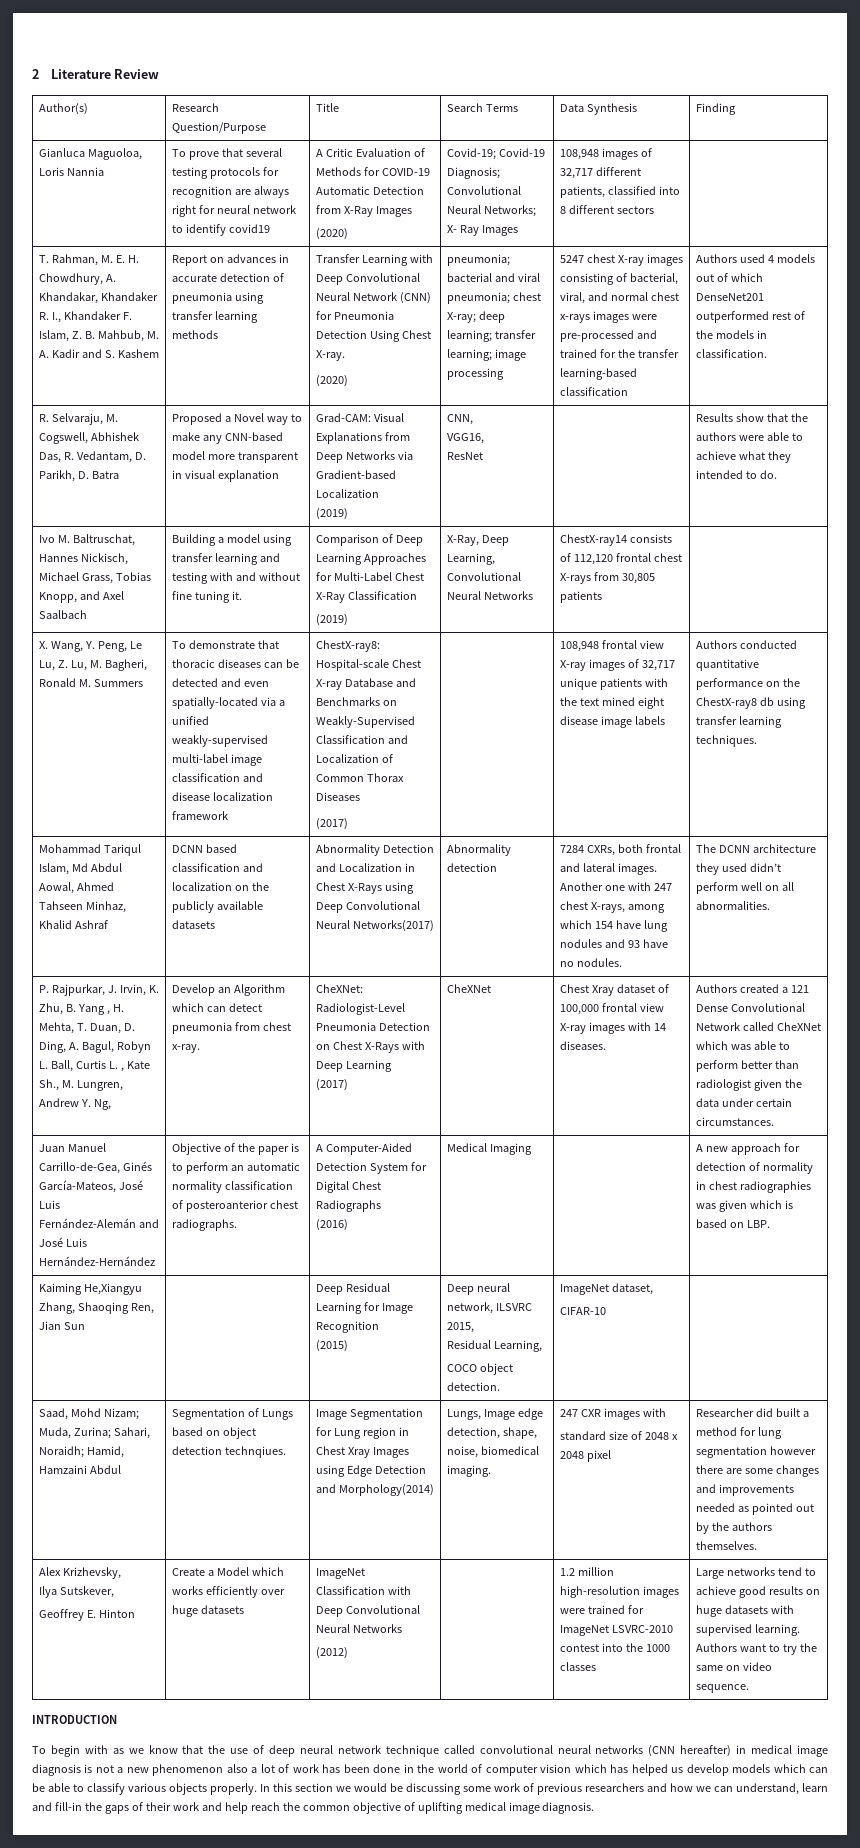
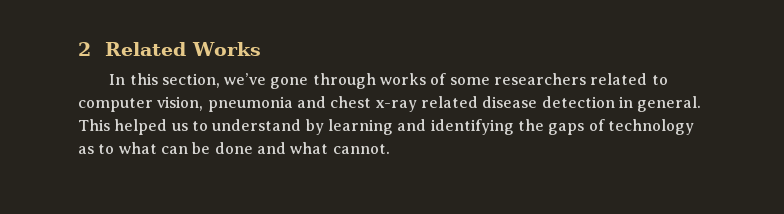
[50,69,160,79] [38,103,88,115] [171,103,219,112] [171,122,266,134] [315,103,339,112] [446,103,518,112] [559,103,637,115] [695,103,736,115] [38,148,142,160] [38,167,104,176] [171,148,282,160] [171,167,279,179] [171,186,289,198] [171,205,296,217] [171,224,270,236] [315,148,425,157] [315,167,430,176] [315,186,424,195] [315,205,412,217] [315,228,348,240] [446,148,545,160] [446,167,500,179] [446,186,521,195] [446,205,536,217] [446,225,518,236] [559,148,652,160] [559,167,641,179] [559,186,680,198] [559,205,654,214] [38,254,139,266] [38,273,116,285] [38,292,158,304] [38,311,132,323] [38,330,159,342] [38,349,159,358] [171,254,289,266] [171,273,284,282] [171,292,264,304] [171,311,258,323] [171,330,218,339] [315,254,433,266] [315,273,420,285] [315,292,431,304] [315,311,394,320] [315,330,431,342] [315,350,345,361] [315,375,348,387] [446,254,510,266] [446,273,540,282] [446,292,541,304] [446,311,505,323] [446,330,536,342] [446,349,526,361] [446,368,504,380] [559,254,683,266] [559,273,678,285] [559,292,679,304] [559,311,657,323] [559,330,657,342] [559,349,679,358] [559,368,637,380] [559,387,628,396] [695,254,815,263] [695,273,763,282] [695,293,764,301] [695,311,805,323] [695,330,767,339] [695,349,767,358] [38,413,118,425] [38,432,139,444] [38,451,146,463] [38,470,119,482] [171,413,302,425] [171,432,283,444] [171,451,298,463] [171,470,279,482] [315,413,404,422] [315,432,410,444] [315,451,413,463] [315,470,396,479] [315,489,379,498] [315,508,348,520] [446,414,473,425] [446,433,484,444] [446,452,483,460] [695,413,808,422] [695,432,803,441] [695,451,791,463] [695,470,777,479] [38,534,135,546] [38,553,128,565] [38,572,151,584] [38,591,124,603] [38,610,87,619] [171,534,292,546] [171,553,280,565] [171,572,300,584] [171,591,242,603] [315,534,423,546] [315,553,426,565] [315,572,424,581] [315,591,417,603] [315,614,348,626] [446,535,509,546] [446,553,495,565] [446,572,521,581] [446,591,533,600] [559,534,672,546] [559,553,682,565] [559,572,655,584] [559,591,602,603] [38,641,142,652] [38,659,147,671] [38,678,143,687] [171,640,279,649] [171,659,299,668] [171,678,269,687] [171,697,285,709] [171,716,209,725] [171,735,268,747] [171,754,262,766] [171,773,263,782] [171,792,273,801] [171,811,228,820] [315,640,380,652] [315,659,421,671] [315,678,416,690] [315,697,397,706] [315,716,415,728] [315,735,408,744] [315,754,393,763] [315,773,404,782] [315,792,360,801] [315,818,348,830] [559,640,664,652] [559,659,675,671] [559,678,668,690] [559,697,664,709] [559,716,665,728] [695,640,797,649] [695,659,759,671] [695,678,800,690] [695,697,806,709] [695,716,782,728] [695,735,757,747] [38,844,141,856] [38,863,122,875] [38,882,114,894] [38,901,126,913] [38,920,108,929] [171,844,237,853] [171,863,263,872] [171,882,269,891] [171,901,263,913] [171,920,215,929] [315,844,434,856] [315,863,415,872] [315,882,414,894] [315,901,420,913] [315,920,434,932] [446,844,511,856] [446,863,497,872] [559,844,681,856] [559,863,657,875] [559,882,672,891] [559,901,665,913] [559,920,668,932] [559,939,668,948] [559,958,622,967] [695,844,816,853] [695,863,781,875] [695,882,794,894] [695,901,770,910] [38,984,159,996] [38,1003,124,1015] [38,1022,135,1034] [38,1041,151,1053] [38,1060,150,1072] [38,1079,123,1091] [38,1098,111,1110] [171,984,285,996] [171,1003,262,1012] [171,1022,291,1034] [171,1044,200,1053] [315,984,363,993] [315,1003,405,1015] [315,1022,430,1031] [315,1041,425,1053] [315,1060,392,1072] [315,1079,348,1091] [446,984,491,993] [559,984,669,996] [559,1003,664,1015] [559,1022,666,1034] [559,1041,606,1050] [695,984,809,993] [695,1003,805,1012] [695,1022,821,1031] [695,1041,790,1050] [695,1060,799,1072] [695,1079,802,1091] [695,1098,792,1107] [695,1117,774,1126] [38,1143,106,1152] [38,1161,152,1174] [38,1180,143,1193] [38,1200,60,1209] [38,1218,159,1228] [38,1237,87,1247] [38,1256,155,1266] [171,1143,299,1155] [171,1162,300,1174] [171,1181,293,1193] [171,1200,298,1212] [171,1219,237,1231] [315,1143,412,1155] [315,1162,427,1174] [315,1181,381,1193] [315,1200,381,1212] [315,1219,348,1231] [446,1143,532,1155] [695,1143,800,1155] [695,1162,813,1174] [695,1181,811,1193] [695,1200,793,1212] [695,1219,770,1228] [38,1283,142,1295] [38,1302,154,1314] [38,1321,85,1330] [315,1283,390,1295] [315,1302,413,1314] [315,1321,379,1333] [315,1340,348,1352] [446,1283,510,1295] [446,1302,532,1314] [446,1322,474,1333] [446,1340,542,1352] [446,1363,513,1375] [446,1382,500,1391] [559,1283,653,1295] [559,1307,606,1315] [38,1408,139,1420] [38,1427,150,1439] [38,1446,124,1458] [38,1465,121,1474] [171,1408,293,1420] [171,1427,256,1439] [171,1446,286,1458] [315,1408,423,1420] [315,1427,409,1439] [315,1446,409,1458] [315,1465,426,1477] [315,1484,434,1496] [446,1408,543,1420] [446,1427,537,1439] [446,1446,539,1458] [446,1465,491,1477] [559,1408,666,1420] [559,1431,678,1440] [559,1450,611,1462] [695,1408,809,1417] [695,1427,782,1439] [695,1446,816,1458] [695,1465,819,1477] [695,1484,794,1496] [695,1503,814,1515] [695,1522,772,1534] [695,1541,757,1550] [38,1567,121,1579] [38,1586,114,1598] [38,1609,135,1621] [171,1567,284,1576] [171,1586,285,1598] [171,1605,244,1617] [315,1568,365,1579] [315,1586,411,1595] [315,1605,420,1617] [315,1624,402,1633] [315,1647,348,1659] [559,1567,614,1576] [559,1586,679,1598] [559,1605,644,1614] [559,1625,673,1636] [559,1643,670,1652] [559,1662,596,1671] [695,1567,816,1579] [695,1586,820,1598] [695,1605,794,1617] [695,1624,800,1636] [695,1643,817,1655] [695,1662,772,1671] [695,1684,749,1693] [32,1715,117,1724] [32,1745,828,1757] [32,1764,829,1776] [32,1783,828,1795] [32,1802,595,1814] Literature Review // Author(s) | Research Question/Purpose | Title | Search Terms | Data Synthesis | Finding // Gianluca Maguoloa, Loris Nannia | To prove that several testing protocols for recognition are always right for neural network to identify covid19 | A Critic Evaluation of Methods for COVID-19 Automatic Detection from X-Ray Images // (2020) | Covid-19; Covid-19 Diagnosis; Convolutional Neural Networks; X- Ray Images | 108,948 images of 32,717 different patients, classified into 8 different sectors | // T. Rahman, M. E. H. Chowdhury, A. Khandakar, Khandaker R. I., Khandaker F. Islam, Z. B. Mahbub, M. A. Kadir and S. Kashem | Report on advances in accurate detection of pneumonia using transfer learning methods | Transfer Learning with Deep Convolutional Neural Network (CNN) for Pneumonia Detection Using Chest X-ray. // (2020) | pneumonia; bacterial and viral pneumonia; chest X-ray; deep learning; transfer learning; image processing | 5247 chest X-ray images consisting of bacterial, viral, and normal chest x-rays images were pre-processed and trained for the transfer learning-based classification | Authors used 4 models out of which DenseNet201 outperformed rest of the models in classification. // R. Selvaraju, M. Cogswell, Abhishek Das, R. Vedantam, D. Parikh, D. Batra | Proposed a Novel way to make any CNN-based model more transparent in visual explanation | Grad-CAM: Visual Explanations from Deep Networks via Gradient-based Localization // (2019) | CNN, // VGG16, // ResNet | | Results show that the authors were able to achieve what they intended to do. // Ivo M. Baltruschat, Hannes Nickisch, Michael Grass, Tobias Knopp, and Axel Saalbach | Building a model using transfer learning and testing with and without fine tuning it. | Comparison of Deep Learning Approaches for Multi-Label Chest X-Ray Classification // (2019) | X-Ray, Deep Learning, Convolutional Neural Networks | ChestX-ray14 consists of 112,120 frontal chest X-rays from 30,805 patients | // X. Wang, Y. Peng, Le Lu, Z. Lu, M. Bagheri, Ronald M. Summers | To demonstrate that thoracic diseases can be detected and even spatially-located via a unified weakly-supervised multi-label image classification and disease localization framework | ChestX-ray8: Hospital-scale Chest X-ray Database and Benchmarks on Weakly-Supervised Classification and Localization of Common Thorax Diseases // (2017) | | 108,948 frontal view X-ray images of 32,717 unique patients with the text mined eight disease image labels | Authors conducted quantitative performance on the ChestX-ray8 db using transfer learning techniques. // Mohammad Tariqul Islam, Md Abdul Aowal, Ahmed Tahseen Minhaz, Khalid Ashraf | DCNN based classification and localization on the publicly available datasets | Abnormality Detection and Localization in Chest X-Rays using Deep Convolutional Neural Networks(2017) | Abnormality detection | 7284 CXRs, both frontal and lateral images. Another one with 247 chest X-rays, among which 154 have lung nodules and 93 have no nodules. | The DCNN architecture they used didn’t perform well on all abnormalities. // P. Rajpurkar, J. Irvin, K. Zhu, B. Yang , H. Mehta, T. Duan, D. Ding, A. Bagul, Robyn L. Ball, Curtis L. , Kate Sh., M. Lungren, Andrew Y. Ng, | Develop an Algorithm which can detect pneumonia from chest x-ray. | CheXNet: Radiologist-Level Pneumonia Detection on Chest X-Rays with Deep Learning // (2017) | CheXNet | Chest Xray dataset of 100,000 frontal view X-ray images with 14 diseases. | Authors created a 121 Dense Convolutional Network called CheXNet which was able to perform better than radiologist given the data under certain circumstances. // Juan Manuel Carrillo-de-Gea, Ginés García-Mateos, José Luis Fernández-Alemán and José Luis Hernández-Hernández | Objective of the paper is to perform an automatic normality classification of posteroanterior chest radiographs. | A Computer-Aided Detection System for Digital Chest Radiographs // (2016) | Medical Imaging | | A new approach for detection of normality in chest radiographies was given which is based on LBP. // Kaiming He,Xiangyu Zhang, Shaoqing Ren, Jian Sun | | Deep Residual Learning for Image Recognition // (2015) | Deep neural network, ILSVRC 2015, // Residual Learning, // COCO object detection. | ImageNet dataset, // CIFAR-10 | // Saad, Mohd Nizam; Muda, Zurina; Sahari, Noraidh; Hamid, Hamzaini Abdul | Segmentation of Lungs based on object detection technqiues. | Image Segmentation for Lung region in Chest Xray Images using Edge Detection and Morphology(2014) | Lungs, Image edge detection, shape, noise, biomedical imaging. | 247 CXR images with // standard size of 2048 x 2048 pixel | Researcher did built a method for lung segmentation however there are some changes and improvements needed as pointed out by the authors themselves. // Alex Krizhevsky, // Ilya Sutskever, // Geoffrey E. Hinton | Create a Model which works efficiently over huge datasets | ImageNet Classification with Deep Convolutional Neural Networks // (2012) | | 1.2 million high-resolution images were trained for ImageNet LSVRC-2010 contest into the 1000 classes | Large networks tend to achieve good results on huge datasets with supervised learning. Authors want to try the same on video sequence. // INTRODUCTION // To begin with as we know that the use of deep neural network technique called convolutional neural networks (CNN hereafter) in medical image diagnosis is not a new phenomenon also a lot of work has been done in the world of computer vision which has helped us develop models which can be able to classify various objects properly. In this section we would be discussing some work of previous researchers and how we can understand, learn and fill-in the gaps of their work and help reach the common objective of uplifting medical image diagnosis. -> [105,42,262,56] [109,73,668,89] [78,96,702,112] [78,119,694,135] [78,142,390,154] Related Works // In this section, we’ve gone through works of some researchers related to computer vision, pneumonia and chest x-ray related disease detection in general. This helped us to understand by learning and identifying the gaps of technology as to what can be done and what cannot.

